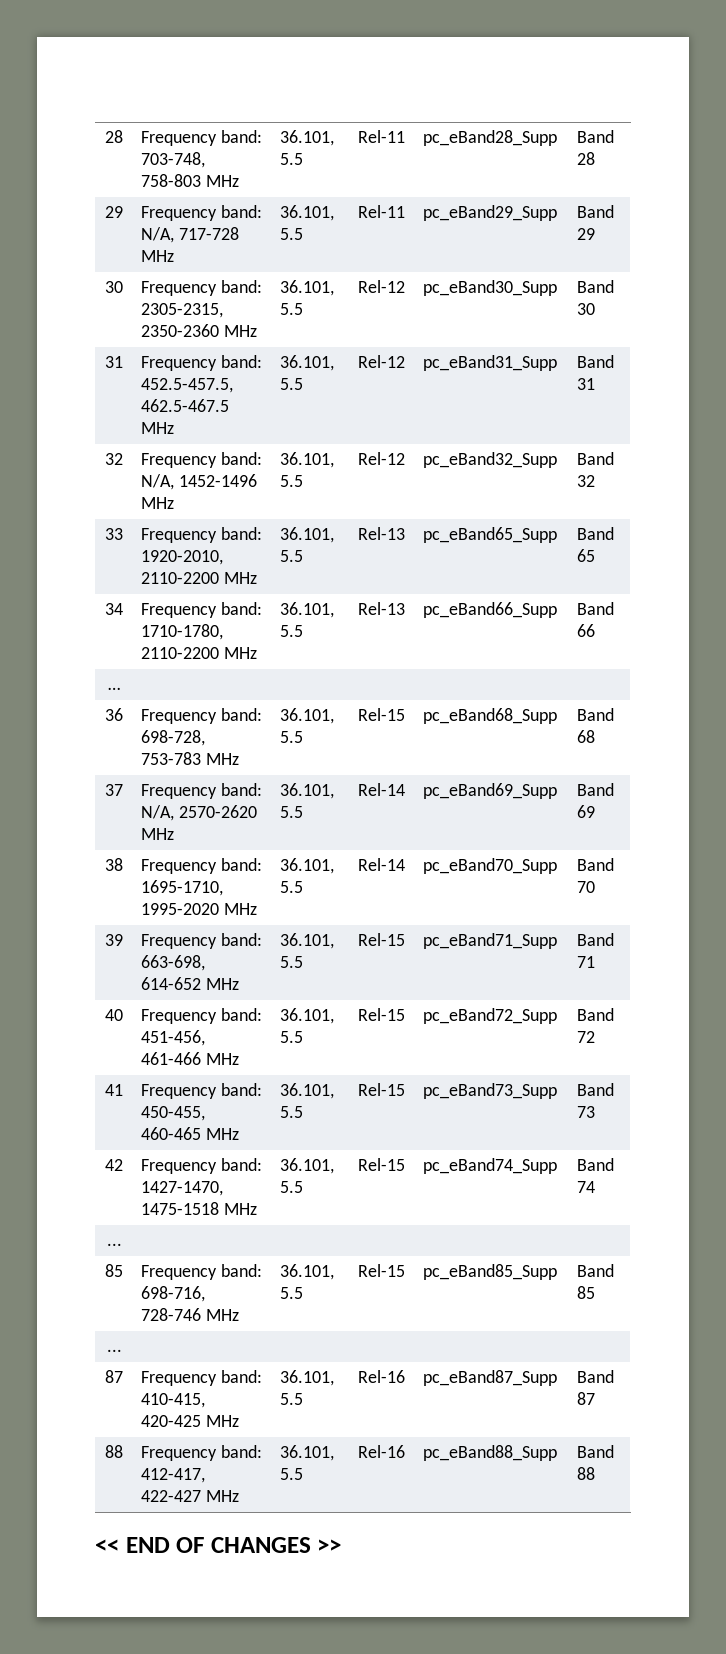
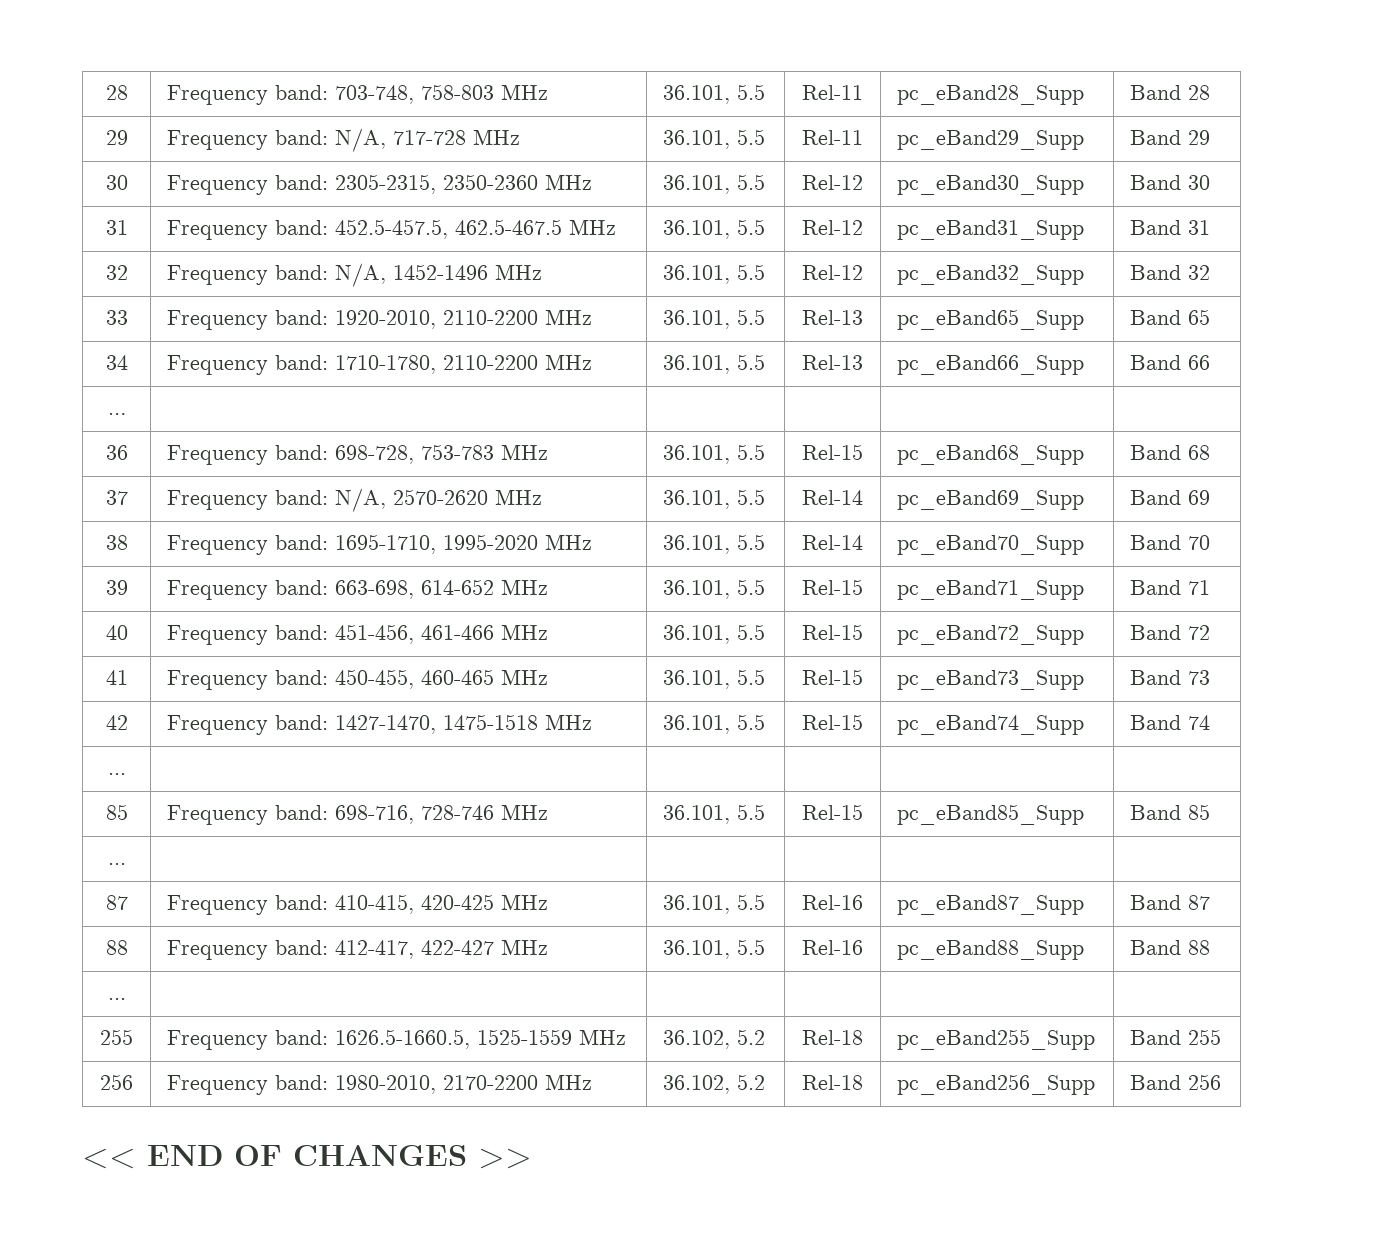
(596, 1473) none -> [107,998,126,1000] [100,1029,133,1045] [167,1029,627,1050] [663,1029,766,1049] [802,1030,863,1045] [897,1029,1096,1050] [1130,1029,1222,1045] [100,1074,133,1090] [167,1074,593,1095] [663,1074,766,1094] [802,1075,863,1090] [897,1074,1096,1095] [1130,1074,1222,1090] // ... | | | | | // 255 | Frequency band: 1626.5-1660.5, 1525-1559 MHz | 36.102, 5.2 | Rel-18 | pc_eBand255_Supp | Band 255 // 256 | Frequency band: 1980-2010, 2170-2200 MHz | 36.102, 5.2 | Rel-18 | pc_eBand256_Supp | Band 256

